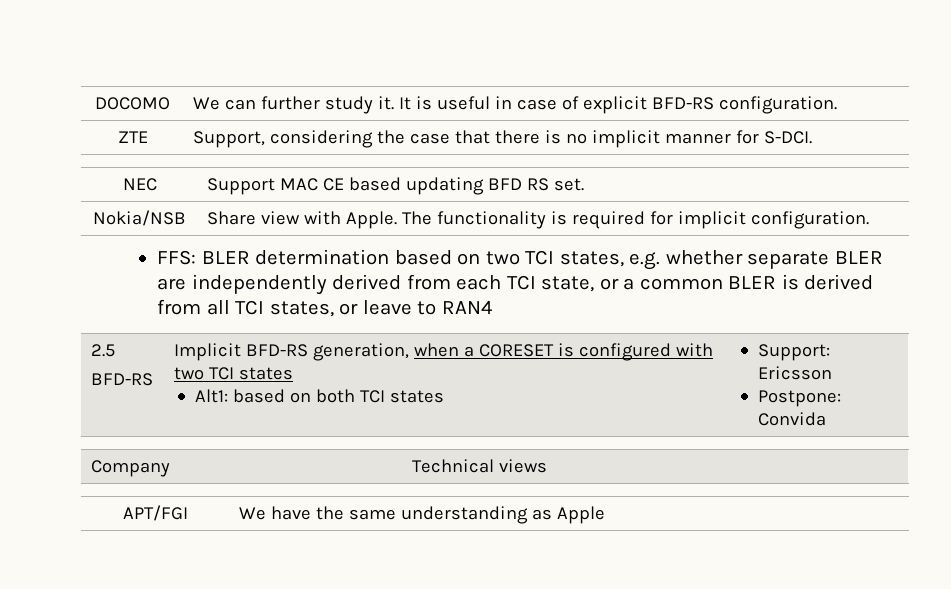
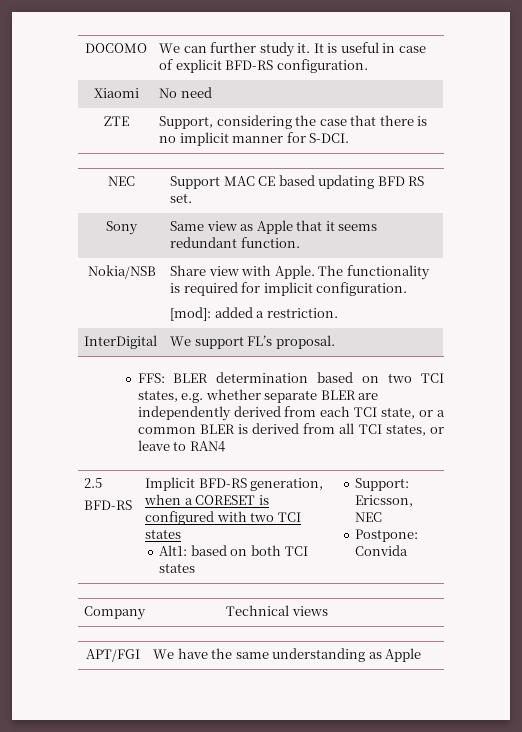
(838, 105) none -> [93,88,139,98] [159,87,212,98] // Xiaomi | No need
(585, 184) none -> [106,221,138,235] [170,220,378,234] [170,237,300,248] // Sony | Same view as Apple that it seems redundant function.
(870, 220) none -> [170,307,338,321] [84,335,158,349] [170,335,335,349] // [mod]: added a restriction. // InterDigital | We support FL’s proposal.
[757,366,832,380] Ericsson -> [355,495,414,507] [355,512,383,522] Ericsson, NEC

